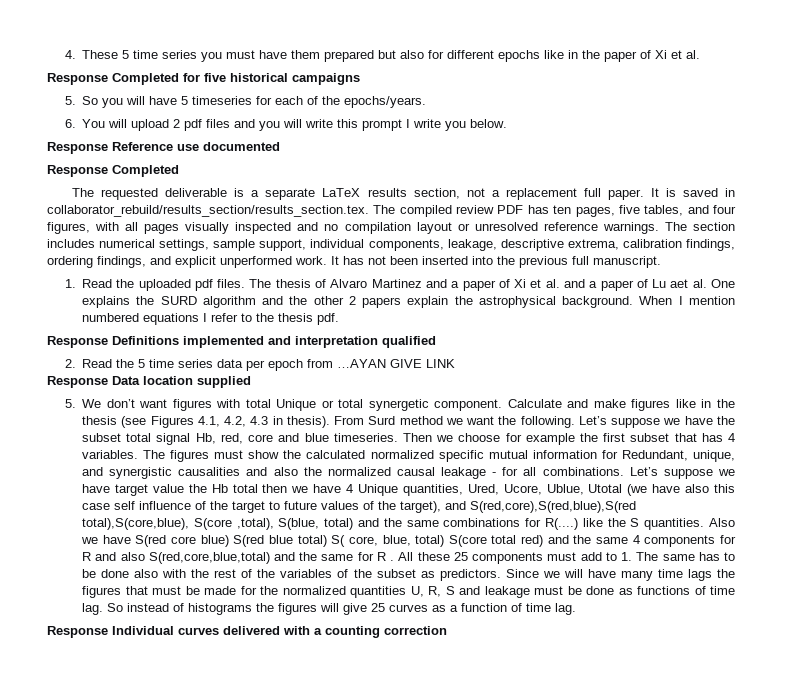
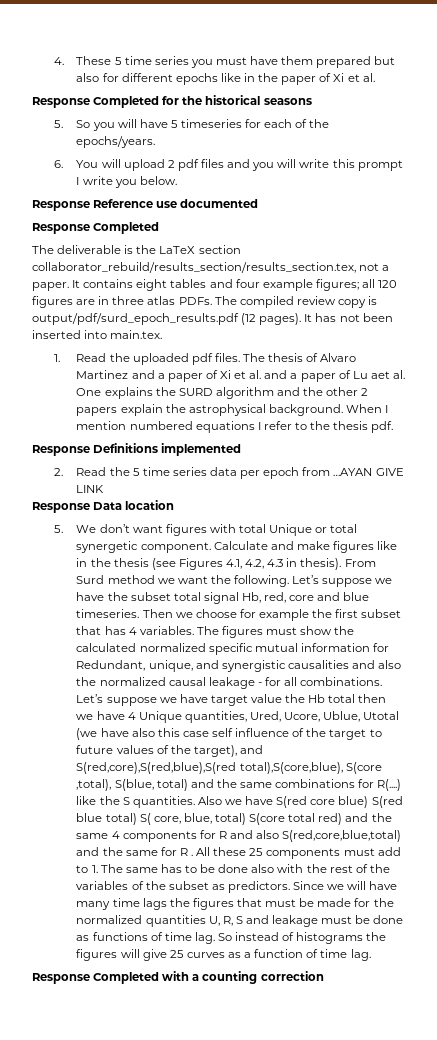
[204,73,360,85] five historical campaigns -> [182,95,312,105] the historical seasons
[101,188,159,200] requested -> (54, 249) none
[251,188,736,200] [47,205,737,217] [47,222,736,234] [47,239,735,251] [47,256,327,268] a separate LaTeX results section, not a replacement full paper. It is saved in collaborator_rebuild/results_section/results_section.tex. The compiled review PDF has ten pages, five tables, and four figures, with all pages visually inspected and no compilation layout or unresolved reference warnings. The section includes numerical settings, sample support, individual components, leakage, descriptive extrema, calibration findings, ordering findings, and explicit unperformed work. -> [136,245,241,254] [32,262,390,273] [32,279,398,291] [32,296,378,308] [32,313,302,325] the LaTeX section collaborator_rebuild/results_section/results_section.tex, not a paper. It contains eight tables and four example figures; all 120 figures are in three atlas PDFs. The compiled review copy is output/pdf/surd_epoch_results.pdf (12 pages).
[497,256,661,268] the previous full manuscript. -> [110,330,163,339] main.tex.
[268,336,436,348] and interpretation qualified -> (242, 449) none
[197,376,251,388] supplied -> (175, 505) none
[112,626,280,635] Individual curves delivered -> [93,972,160,984] Completed

